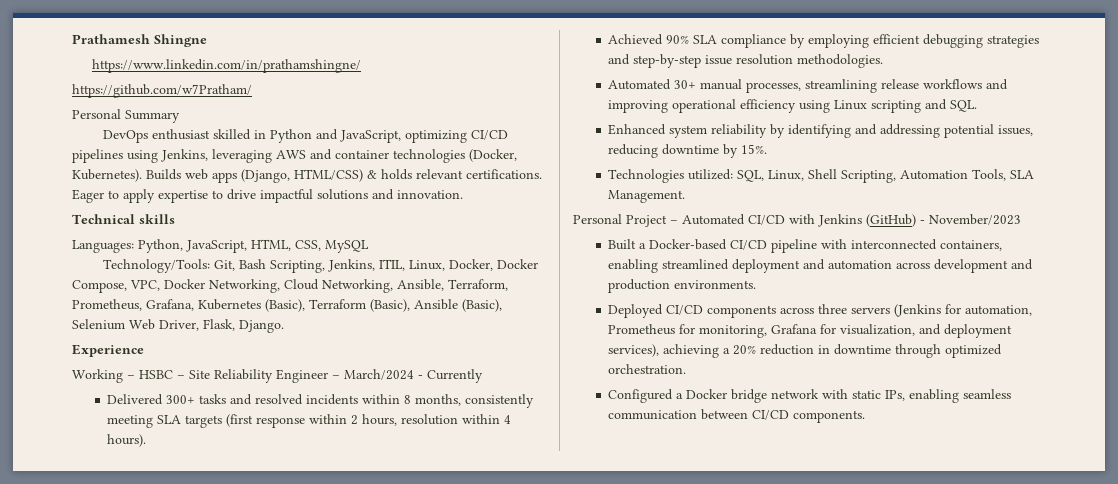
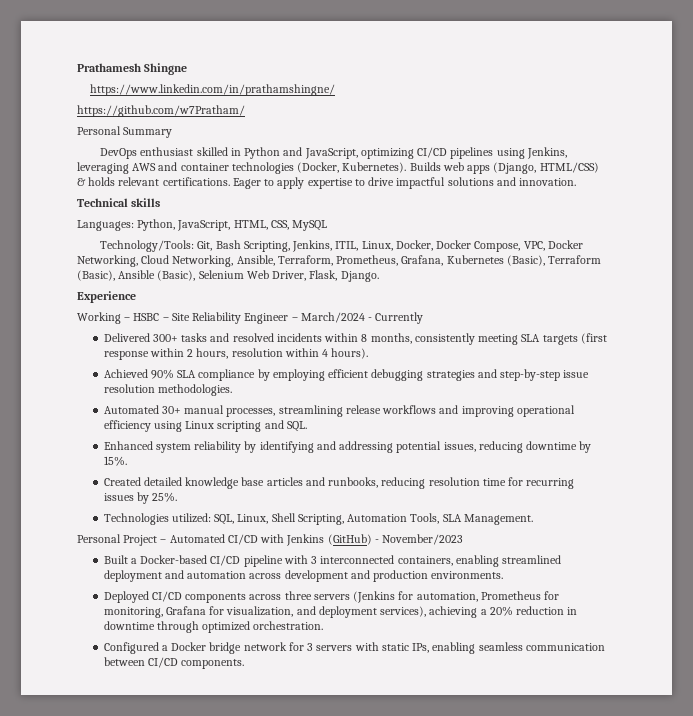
(768, 149) none -> [103,477,575,489] [103,492,178,504] // Created detailed knowledge base articles and runbooks, reducing resolution time for recurring issues by 25%.
(848, 244) none -> [311,556,318,564] 3
(820, 394) none -> [288,642,353,651] for 3 servers

